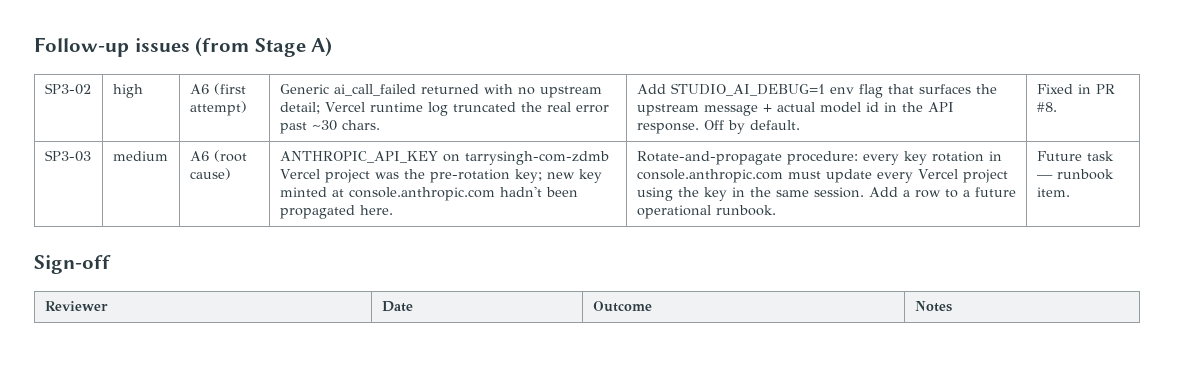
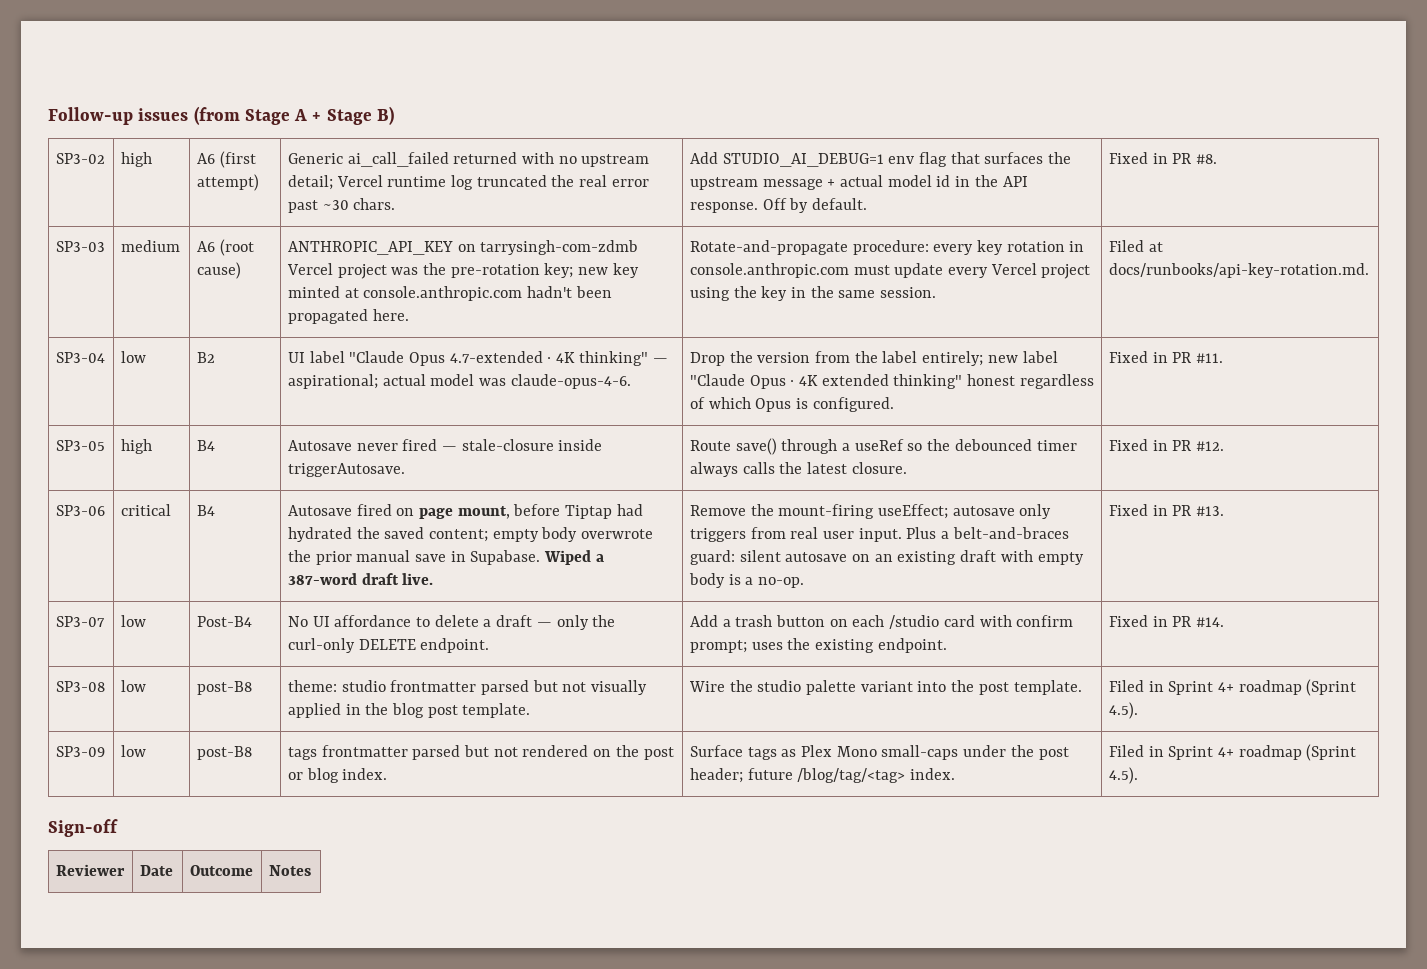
[311,37,333,57] A) -> [294,106,394,125] A + Stage B)
[868,187,1016,198] [636,205,776,219] [1036,151,1114,161] [1036,169,1114,180] [1036,187,1070,197] Add a row to a future operational runbook. | Future task — runbook item. -> [1108,240,1163,252] [1108,263,1369,278] [55,352,105,363] [120,351,146,363] [196,352,215,363] [287,351,668,366] [287,374,631,389] [689,351,1058,366] [689,374,1094,389] [689,397,894,412] [1108,351,1224,363] [55,440,105,451] [120,439,152,454] [196,440,215,451] [287,439,603,451] [287,463,405,477] [689,438,1077,455] [689,462,907,477] [1108,439,1225,451] [55,505,105,516] [120,504,171,516] [196,505,215,516] [287,504,643,519] [287,527,654,542] [287,550,604,565] [287,573,434,585] [689,504,1052,519] [689,527,1069,542] [689,550,1084,565] [688,573,805,588] [1108,504,1225,516] [55,616,105,627] [120,615,146,627] [196,616,252,627] [287,615,616,630] [287,638,490,653] [689,615,1074,629] [689,638,947,653] [1108,615,1225,627] [55,681,105,692] [120,680,146,692] [196,681,252,695] [287,680,648,695] [287,703,531,718] [688,680,1082,695] [1108,679,1357,696] [1108,702,1138,719] [55,746,105,757] [120,745,146,757] [196,746,252,760] [287,745,674,760] [287,768,388,783] [689,745,1069,760] [689,768,956,783] [1108,744,1357,761] [1108,767,1138,784] | Filed at docs/runbooks/api-key-rotation.md. // SP3-04 | low | B2 | UI label "Claude Opus 4.7-extended · 4K thinking" — aspirational; actual model was claude-opus-4-6. | Drop the version from the label entirely; new label "Claude Opus · 4K extended thinking" honest regardless of which Opus is configured. | Fixed in PR #11. // SP3-05 | high | B4 | Autosave never fired — stale-closure inside triggerAutosave. | Route save() through a useRef so the debounced timer always calls the latest closure. | Fixed in PR #12. // SP3-06 | critical | B4 | Autosave fired on page mount, before Tiptap had hydrated the saved content; empty body overwrote the prior manual save in Supabase. Wiped a 387-word draft live. | Remove the mount-firing useEffect; autosave only triggers from real user input. Plus a belt-and-braces guard: silent autosave on an existing draft with empty body is a no-op. | Fixed in PR #13. // SP3-07 | low | Post-B4 | No UI affordance to delete a draft — only the curl-only DELETE endpoint. | Add a trash button on each /studio card with confirm prompt; uses the existing endpoint. | Fixed in PR #14. // SP3-08 | low | post-B8 | theme: studio frontmatter parsed but not visually applied in the blog post template. | Wire the studio palette variant into the post template. | Filed in Sprint 4+ roadmap (Sprint 4.5). // SP3-09 | low | post-B8 | tags frontmatter parsed but not rendered on the post or blog index. | Surface tags as Plex Mono small-caps under the post header; future /blog/tag/<tag> index. | Filed in Sprint 4+ roadmap (Sprint 4.5).

